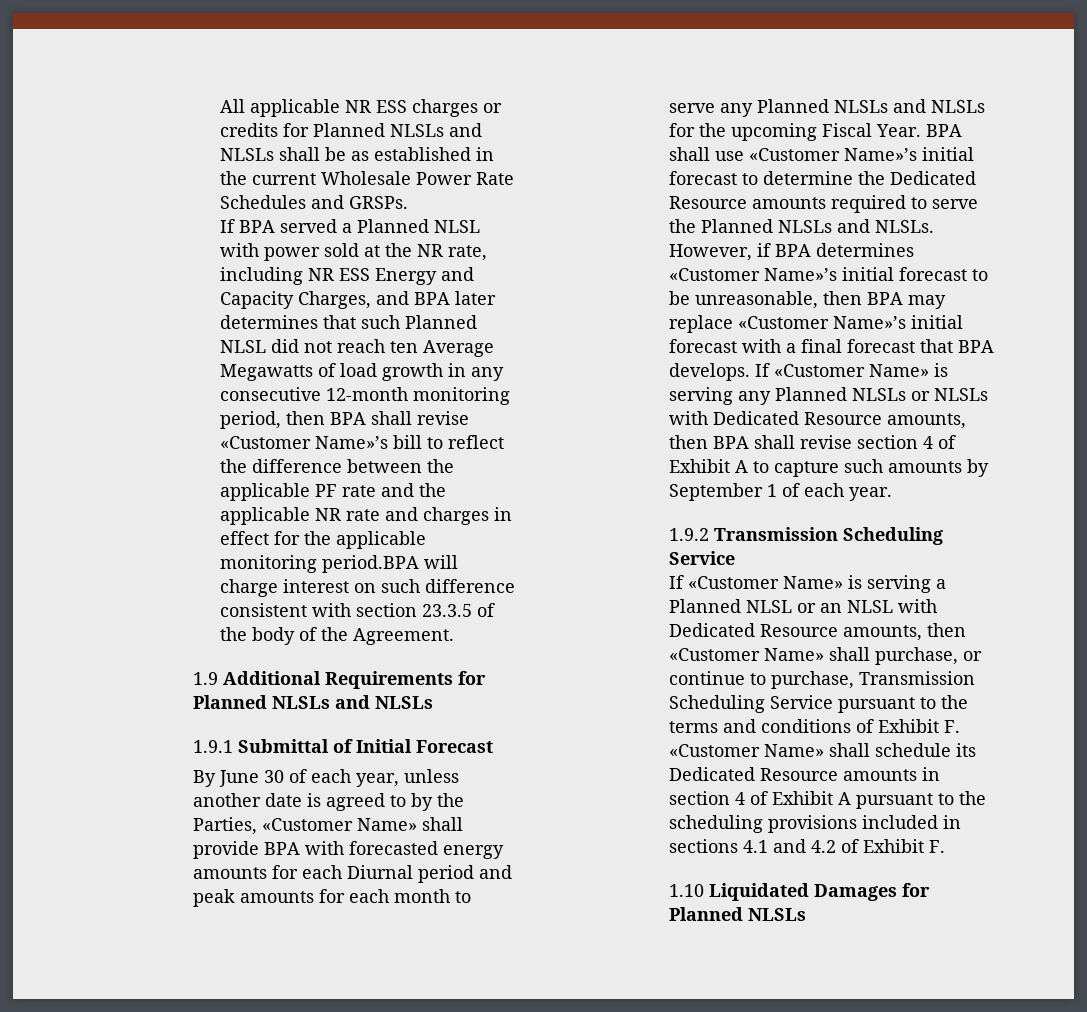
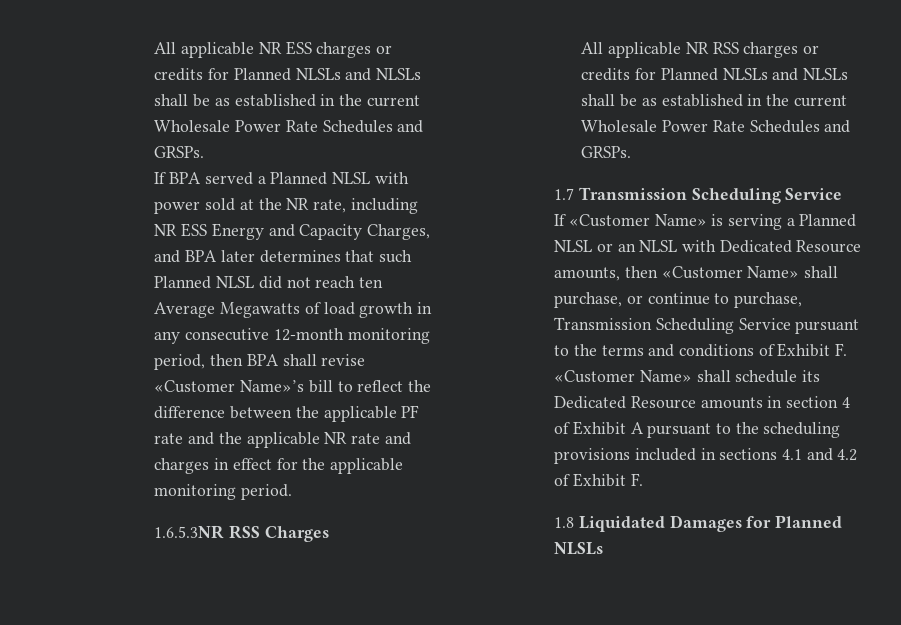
[322,555,459,573] [220,579,516,597] [220,603,496,617] [220,627,455,645] [193,671,487,689] [193,695,434,709] [193,739,494,753] [193,769,460,787] [193,793,465,811] [193,817,464,835] [193,841,505,859] [193,865,513,883] [193,889,472,907] [669,99,986,117] [669,123,963,141] [669,147,975,161] [669,171,977,185] [669,195,979,213] [669,219,935,233] [669,243,915,261] [669,267,989,281] [669,291,947,309] [669,315,964,333] [669,339,995,353] [669,363,949,381] [669,387,989,405] [669,411,967,429] [669,435,957,449] [669,459,990,477] [669,483,893,501] [669,528,710,541] period.BPA will charge interest on such difference consistent with section 23.3.5 of the body of the Agreement. // 1.9 Additional Requirements for Planned NLSLs and NLSLs // 1.9.1 Submittal of Initial Forecast // By June 30 of each year, unless another date is agreed to by the Parties, «Customer Name» shall provide BPA with forecasted energy amounts for each Diurnal period and peak amounts for each month to serve any Planned NLSLs and NLSLs for the upcoming Fiscal Year. BPA shall use «Customer Name»’s initial forecast to determine the Dedicated Resource amounts required to serve the Planned NLSLs and NLSLs. However, if BPA determines «Customer Name»’s initial forecast to be unreasonable, then BPA may replace «Customer Name»’s initial forecast with a final forecast that BPA develops. If «Customer Name» is serving any Planned NLSLs or NLSLs with Dedicated Resource amounts, then BPA shall revise section 4 of Exhibit A to capture such amounts by September 1 of each year. // 1.9.2 -> [241,484,293,500] [154,525,329,542] [581,42,820,58] [581,68,849,81] [581,94,847,107] [581,120,851,133] [581,146,632,158] [554,188,575,200] period. // 1.6.5.3NR RSS Charges // All applicable NR RSS charges or credits for Planned NLSLs and NLSLs shall be as established in the current Wholesale Power Rate Schedules and GRSPs. // 1.7
[669,884,705,897] 1.10 -> [554,517,575,528] 1.8

